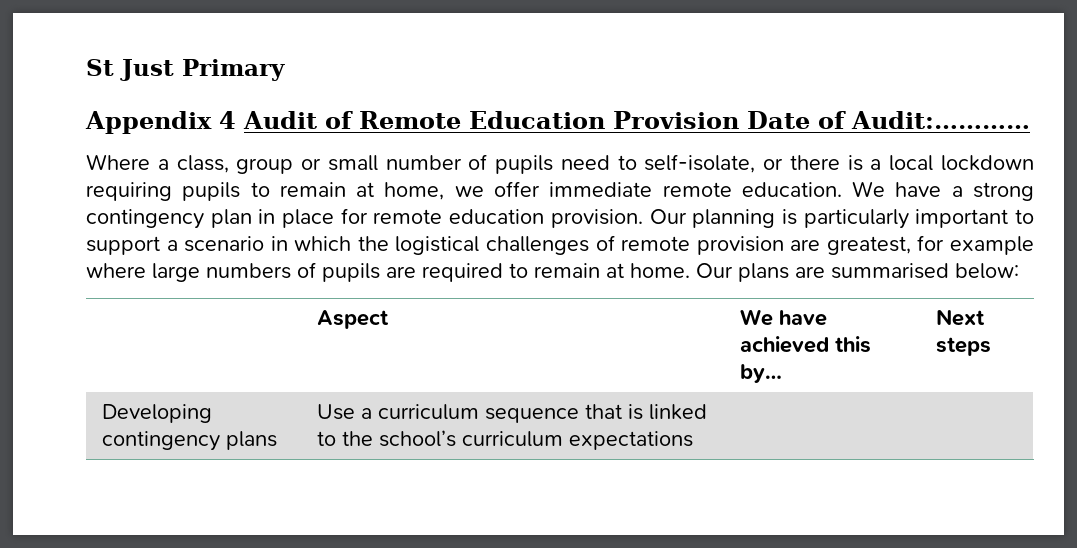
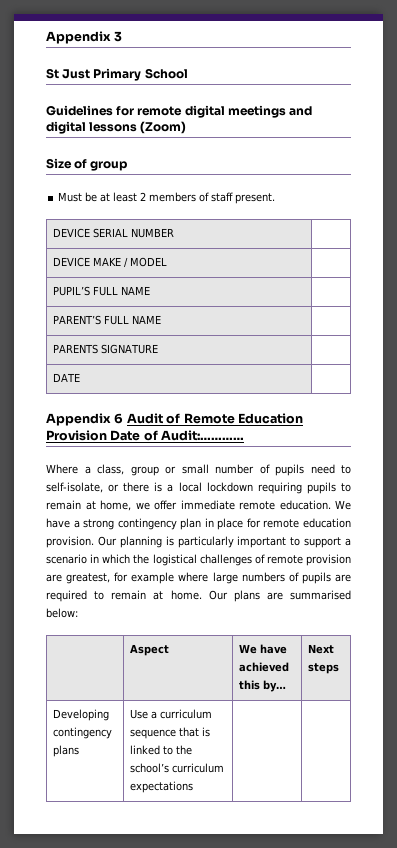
(86, 67) none -> [46,31,123,44] Appendix 3 //
[85,111,236,134] // Appendix 4 -> [144,68,188,79] [46,105,313,118] [46,121,187,134] [46,158,128,171] [58,192,276,204] [53,228,175,238] [53,257,168,268] [53,286,151,296] [53,315,162,325] [53,344,159,354] [53,373,81,382] [46,413,124,426] School // Guidelines for remote digital meetings and digital lessons (Zoom) // Size of group // Must be at least 2 members of staff present. // DEVICE SERIAL NUMBER | // DEVICE MAKE / MODEL | // PUPIL’S FULL NAME | // PARENT’S FULL NAME | // PARENTS SIGNATURE | // DATE | // Appendix 6

